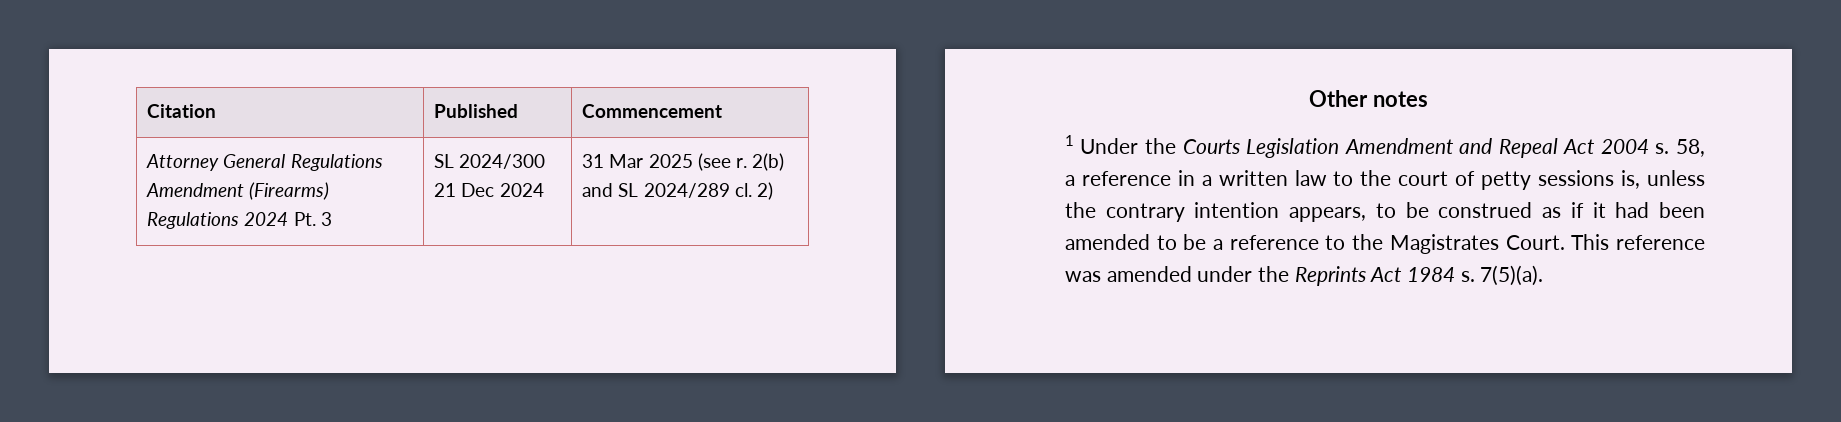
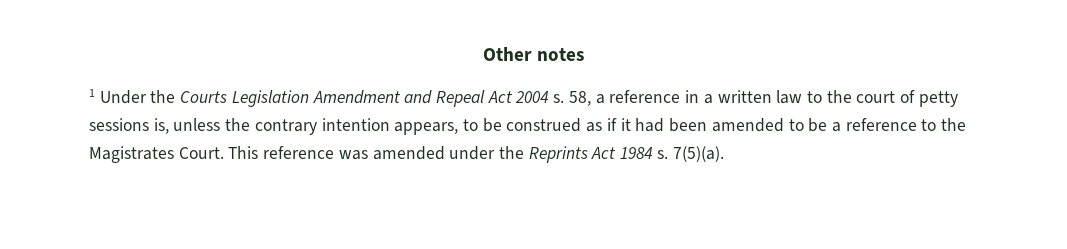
[147,104,217,118] [434,104,519,118] [582,104,723,118] [146,154,383,171] [146,182,330,200] [147,212,332,229] [434,154,546,169] [434,183,544,197] [582,153,784,171] [582,182,773,200] Citation | Published | Commencement // Attorney General Regulations Amendment (Firearms) Regulations 2024 Pt. 3 | SL 2024/300 21 Dec 2024 | 31 Mar 2025 (see r. 2(b) and SL 2024/289 cl. 2) // -> (482, 54) none

